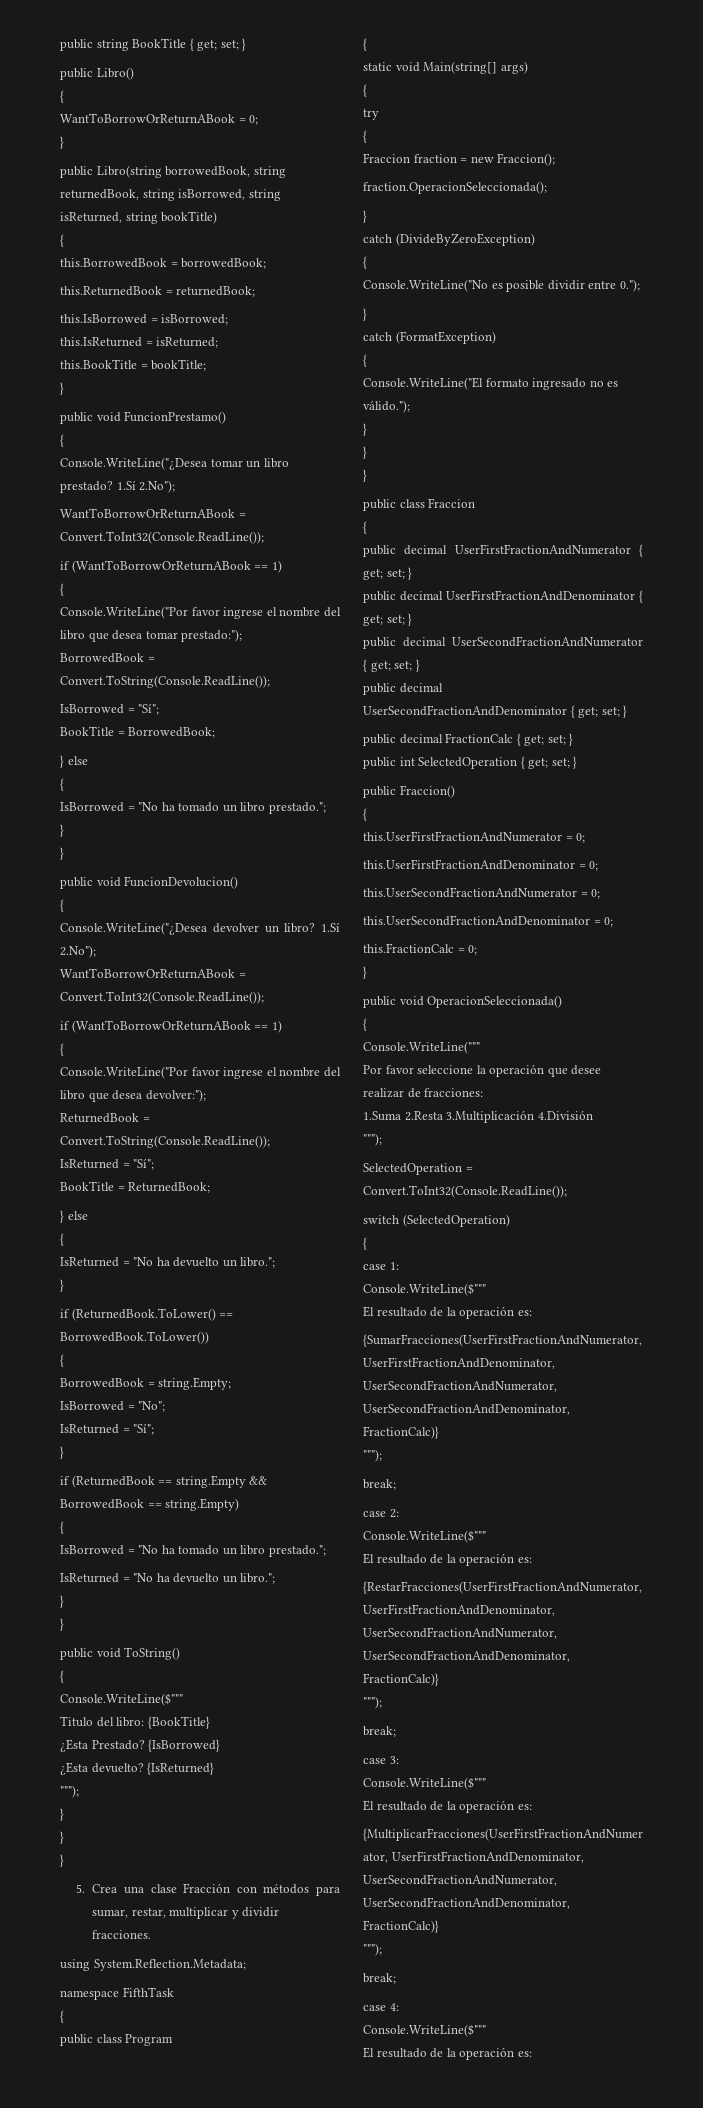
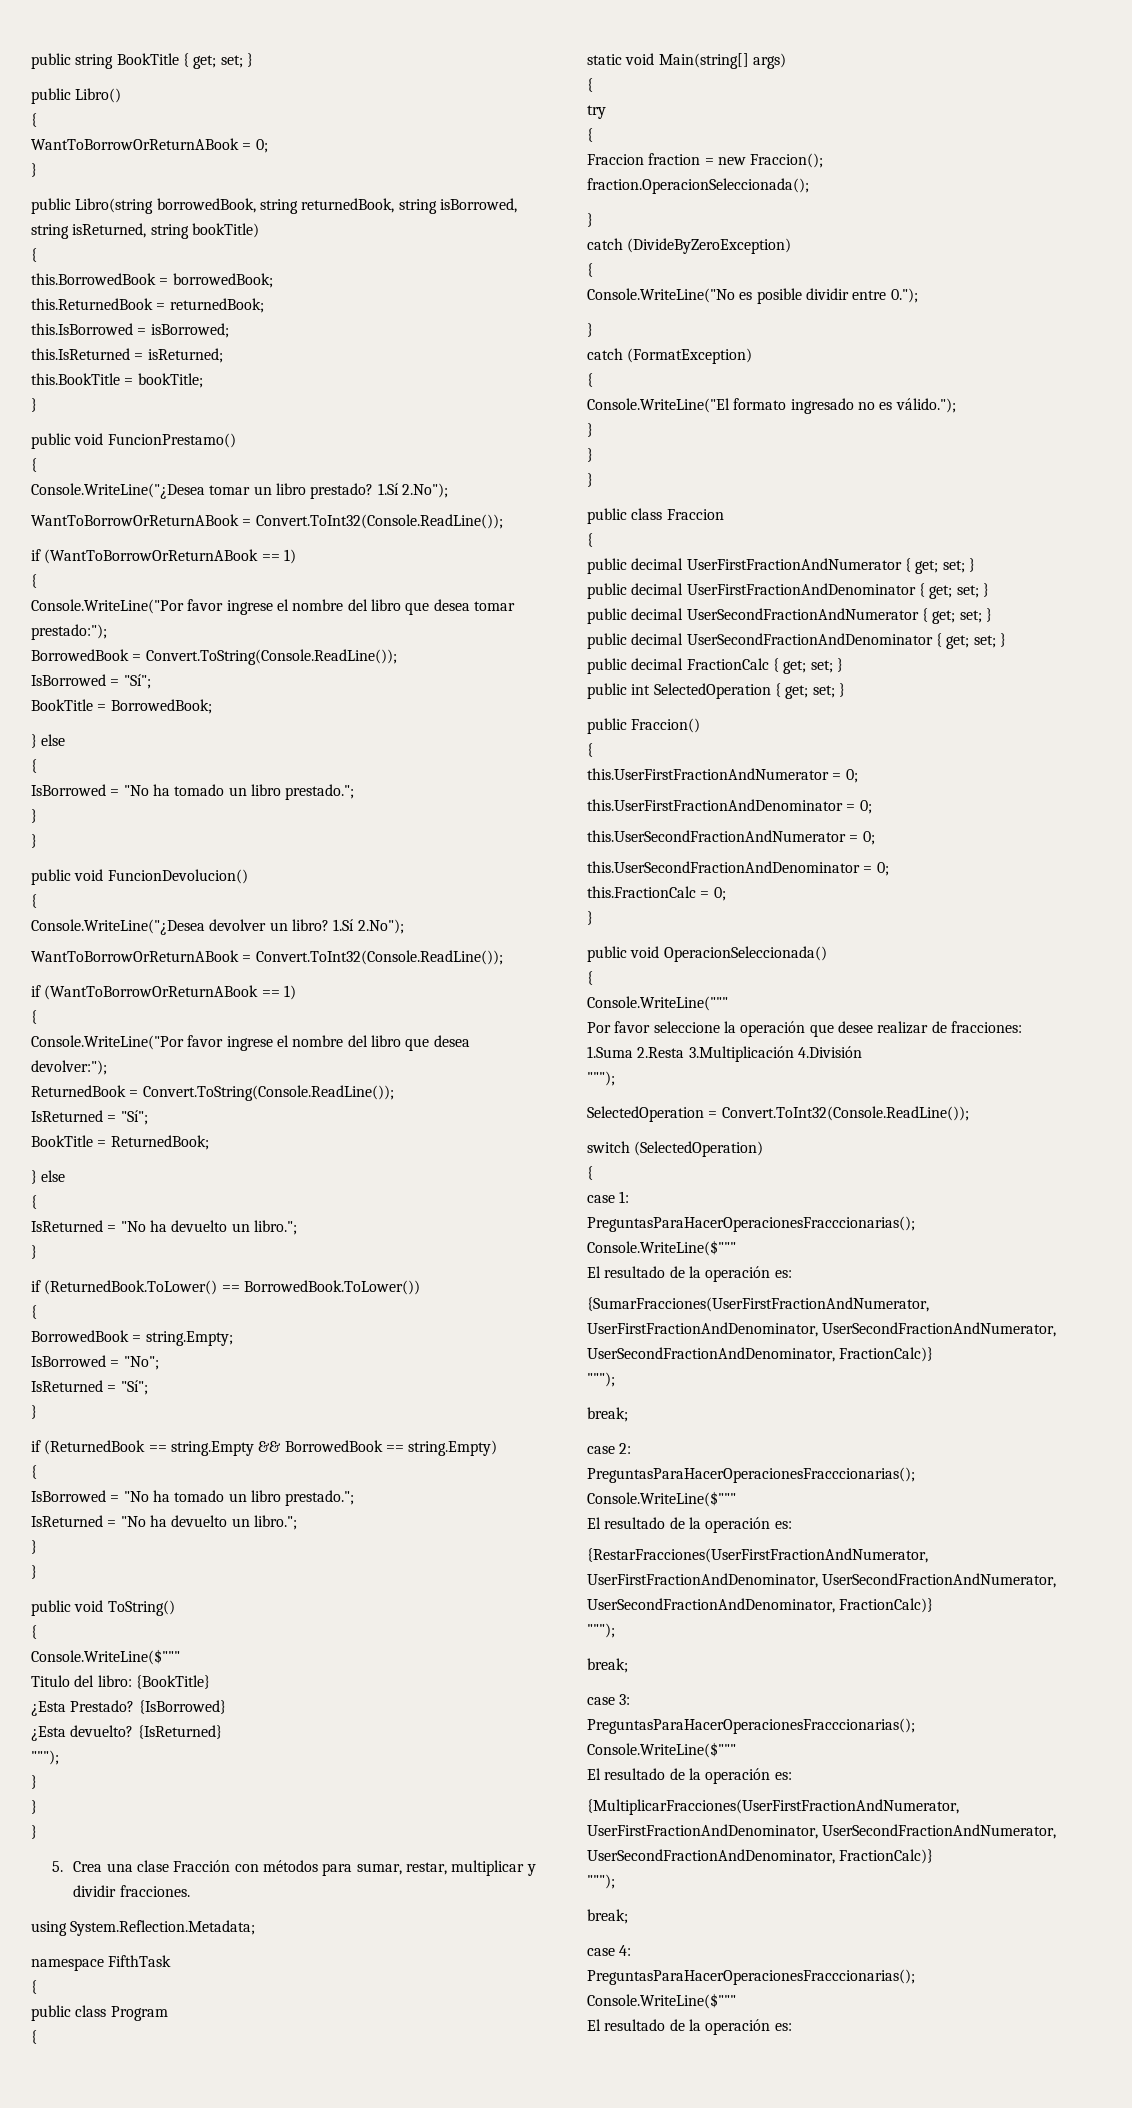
(399, 1266) none -> [587,1216,915,1232] // PreguntasParaHacerOperacionesFracccionarias();
(399, 1513) none -> [587,1467,915,1483] // PreguntasParaHacerOperacionesFracccionarias();
(399, 1760) none -> [587,1718,915,1734] // PreguntasParaHacerOperacionesFracccionarias();
(399, 2007) none -> [587,1969,915,1985] // PreguntasParaHacerOperacionesFracccionarias();

